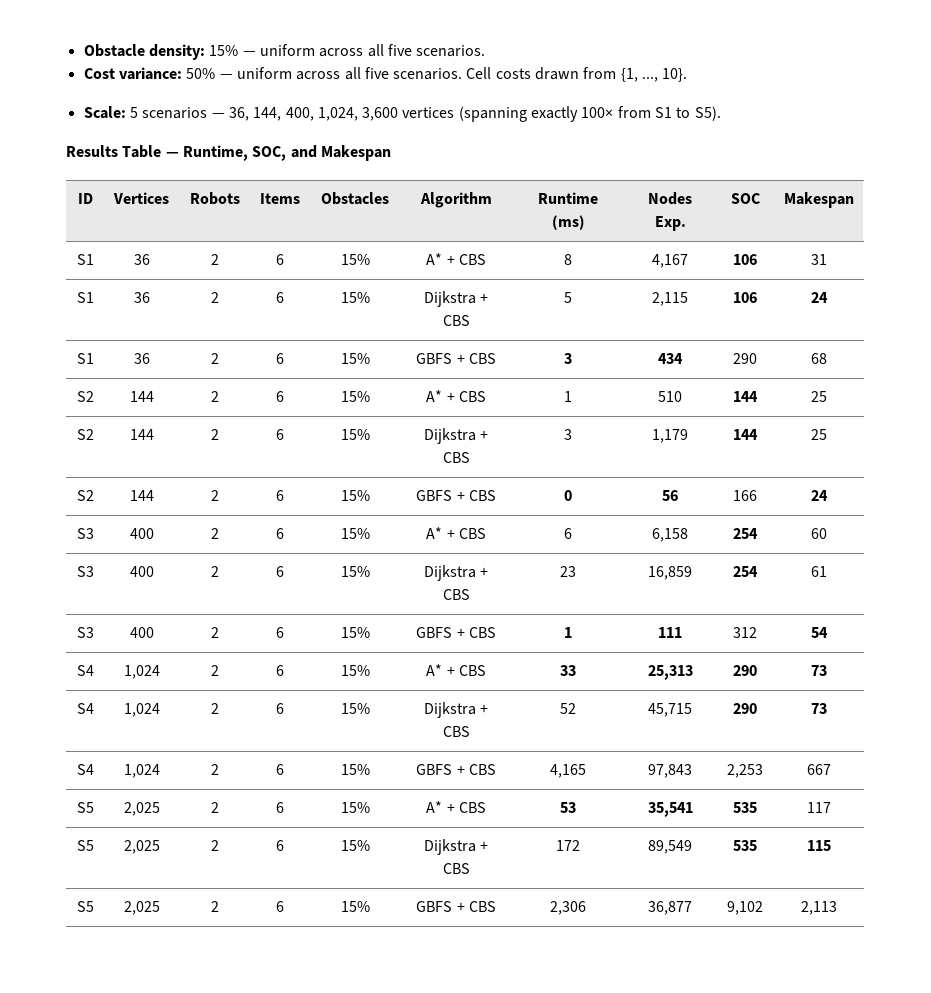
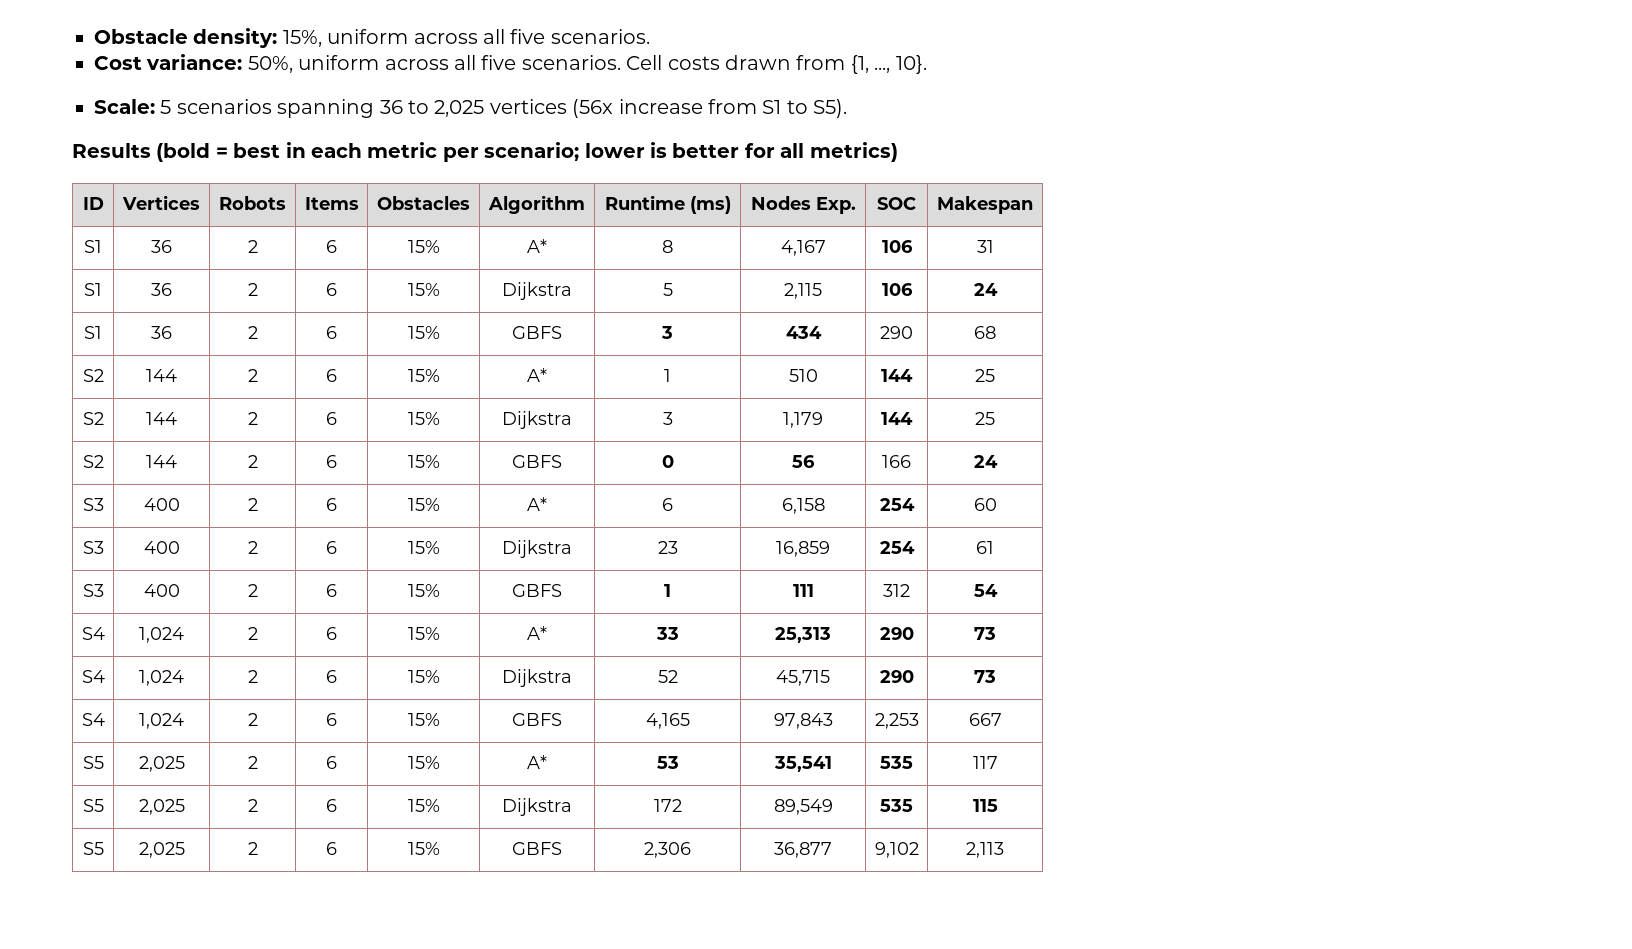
[209,45,256,56] 15% — -> [282,30,322,47] 15%,
[186,68,233,79] 50% — -> [247,56,293,73] 50%,
[211,106,614,122] — 36, 144, 400, 1,024, 3,600 vertices (spanning exactly 100× -> [277,99,703,118] spanning 36 to 2,025 vertices (56x increase
[122,145,391,161] Table — Runtime, SOC, and Makespan -> [156,142,898,162] (bold = best in each metric per scenario; lower is better for all metrics)
[446,254,486,265] + CBS -> (547, 246) none
[480,293,489,303] [442,315,470,326] + CBS -> (572, 291) none
[456,353,496,364] + CBS -> (562, 332) none
[446,391,486,402] + CBS -> (547, 375) none
[480,430,489,440] [442,452,470,463] + CBS -> (572, 420) none
[456,490,496,501] + CBS -> (562, 461) none
[446,528,486,539] + CBS -> (547, 504) none
[480,567,489,577] [442,589,470,600] + CBS -> (572, 549) none
[456,627,496,638] + CBS -> (562, 590) none
[446,665,486,676] + CBS -> (547, 633) none
[480,704,489,714] [442,726,470,737] + CBS -> (572, 678) none
[456,764,496,775] + CBS -> (562, 719) none
[446,802,486,813] + CBS -> (547, 762) none
[480,841,489,851] [442,863,470,874] + CBS -> (572, 807) none
[456,901,496,912] + CBS -> (562, 848) none

